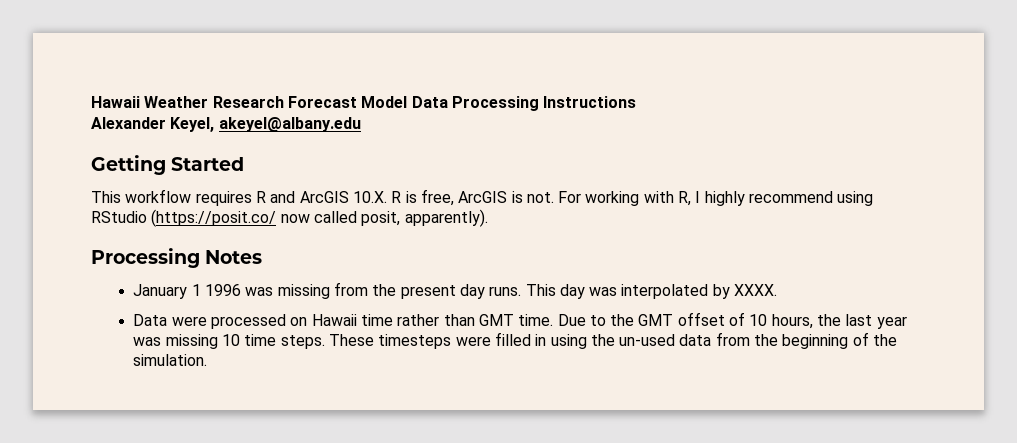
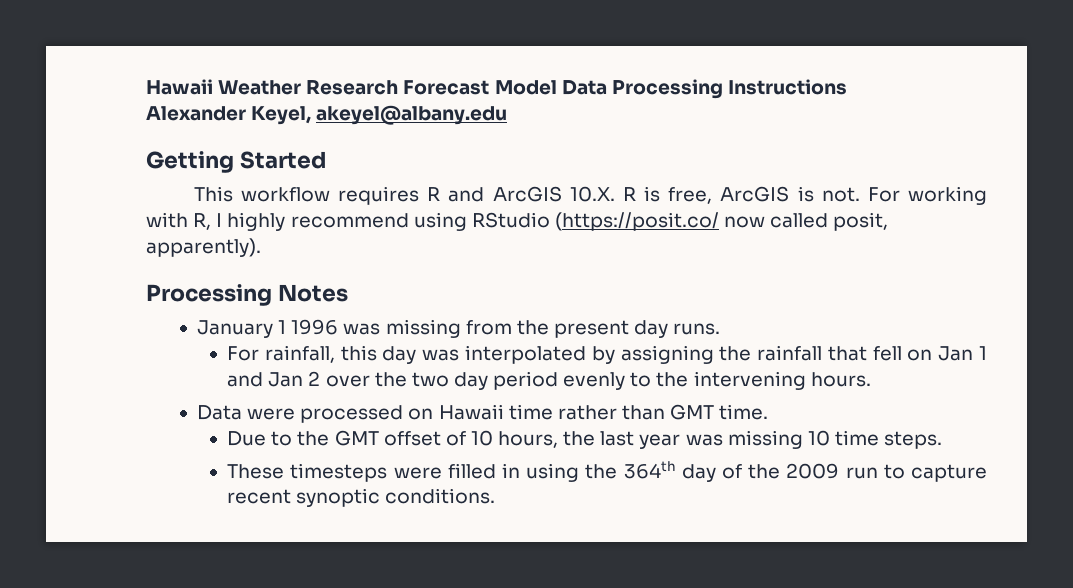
[525,284,556,296] This -> [227,345,377,363] // For rainfall, this
[734,284,778,296] XXXX. -> [620,345,988,364] [227,371,871,390] assigning the rainfall that fell on Jan 1 and Jan 2 over the two day period evenly to the intervening hours.
(554, 320) none -> (769, 412) //
(325, 342) none -> (943, 440) //
[619,332,898,349] [133,354,208,366] un-used data from the beginning of the simulation. -> [623,461,988,482] [227,488,496,507] 364th day of the 2009 run to capture recent synoptic conditions.

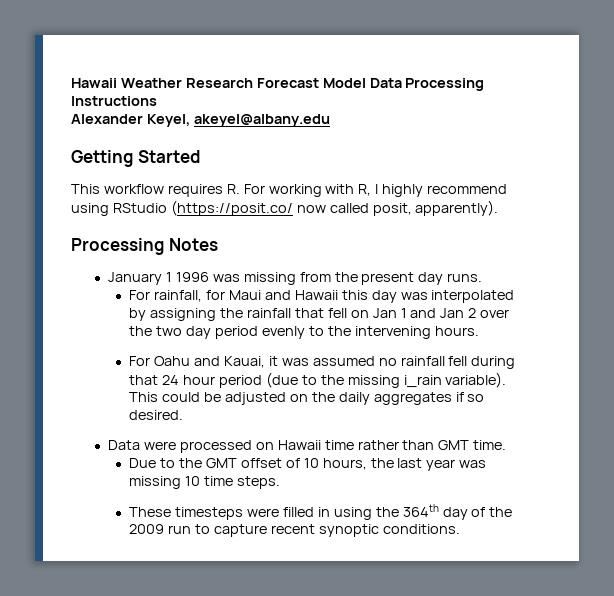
[427,186,860,204] R and ArcGIS 10.X. R is free, ArcGIS is not. -> [226,184,240,194] R.
(335, 354) none -> [206,290,338,300] for Maui and Hawaii
(871, 379) none -> [129,356,516,369] [129,372,507,388] [129,392,485,405] [129,410,184,420] // For Oahu and Kauai, it was assumed no rainfall fell during that 24 hour period (due to the missing i_rain variable). This could be adjusted on the daily aggregates if so desired.

